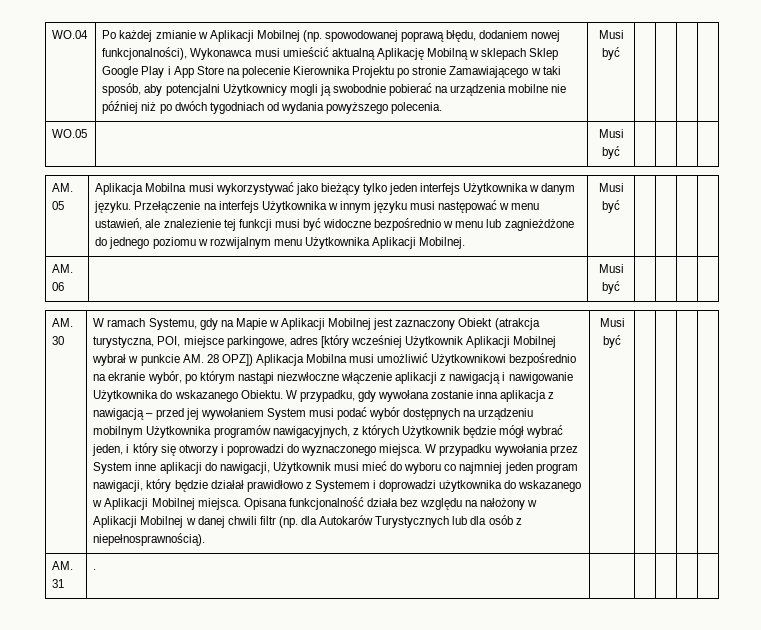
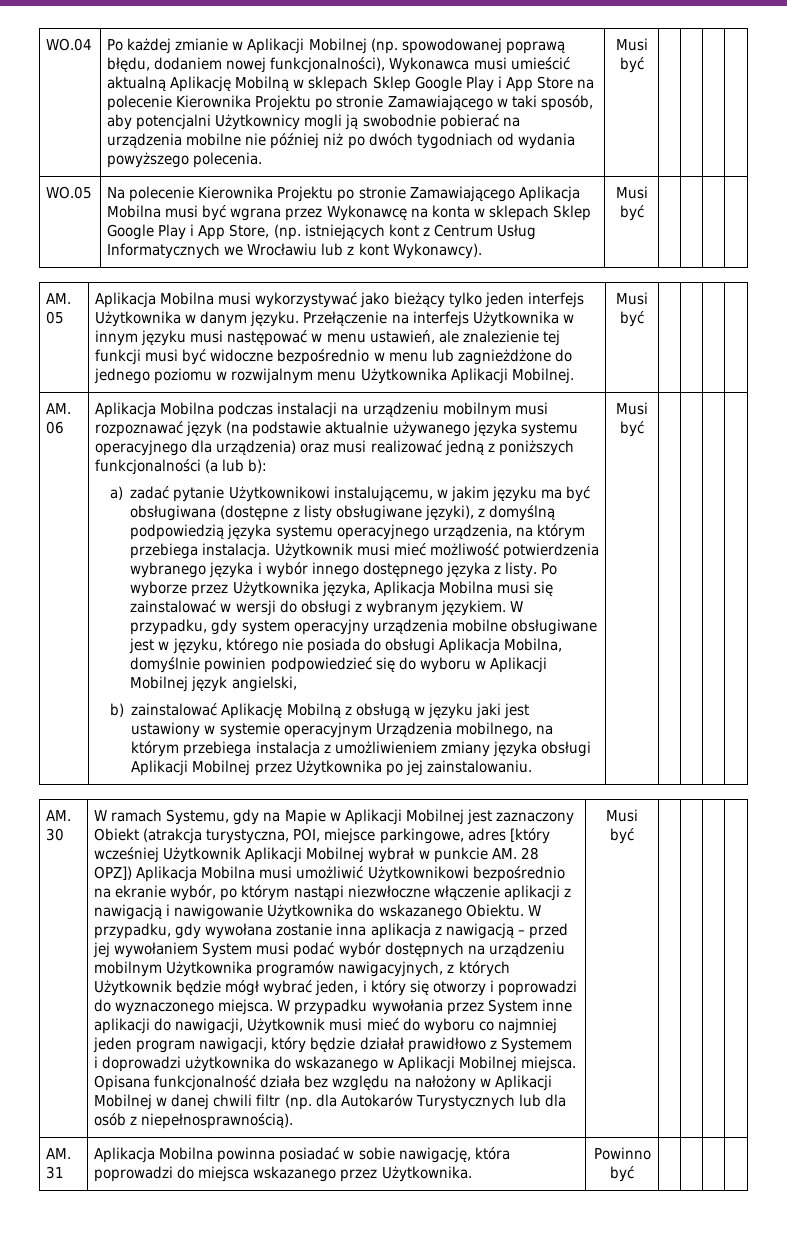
(88, 133) none -> [107,186,580,202] [107,205,591,221] [107,224,536,240] [107,243,482,259] Na polecenie Kierownika Projektu po stronie Zamawiającego Aplikacja Mobilna musi być wgrana przez Wykonawcę na konta w sklepach Sklep Google Play i App Store, (np. istniejących kont z Centrum Usług Informatycznych we Wrocławiu lub z kont Wykonawcy).
(65, 286) none -> [95,402,548,418] [95,421,578,437] [95,440,574,456] [95,459,268,475] [109,486,590,502] [130,505,555,521] [130,524,585,540] [130,543,599,559] [130,562,557,578] [130,581,553,597] [130,600,523,616] [130,619,597,635] [129,638,562,654] [130,657,547,673] [130,676,297,692] [109,703,529,719] [131,722,553,738] [131,741,591,757] [131,760,532,776] Aplikacja Mobilna podczas instalacji na urządzeniu mobilnym musi rozpoznawać język (na podstawie aktualnie używanego języka systemu operacyjnego dla urządzenia) oraz musi realizować jedną z poniższych funkcjonalności (a lub b): // a) zadać pytanie Użytkownikowi instalującemu, w jakim języku ma być obsługiwana (dostępne z listy obsługiwane języki), z domyślną podpowiedzią języka systemu operacyjnego urządzenia, na którym przebiega instalacja. Użytkownik musi mieć możliwość potwierdzenia wybranego języka i wybór innego dostępnego języka z listy. Po wyborze przez Użytkownika języka, Aplikacja Mobilna musi się zainstalować w wersji do obsługi z wybranym językiem. W przypadku, gdy system operacyjny urządzenia mobilne obsługiwane jest w języku, którego nie posiada do obsługi Aplikacja Mobilna, domyślnie powinien podpowiedzieć się do wyboru w Aplikacji Mobilnej język angielski, // b) zainstalować Aplikację Mobilną z obsługą w języku jaki jest ustawiony w systemie operacyjnym Urządzenia mobilnego, na którym przebiega instalacja z umożliwieniem zmiany języka obsługi Aplikacji Mobilnej przez Użytkownika po jej zainstalowaniu.
[93,569,97,570] . | -> [94,1147,510,1163] [94,1166,472,1182] [593,1147,651,1160] [610,1166,634,1182] Aplikacja Mobilna powinna posiadać w sobie nawigację, która poprowadzi do miejsca wskazanego przez Użytkownika. | Powinno być

